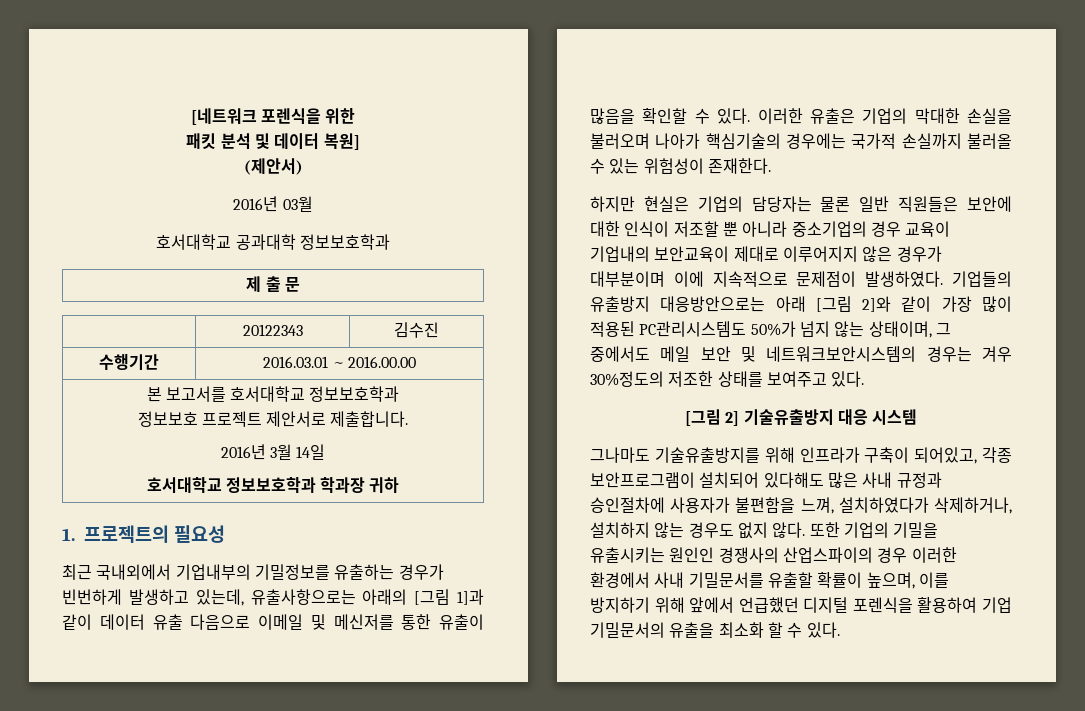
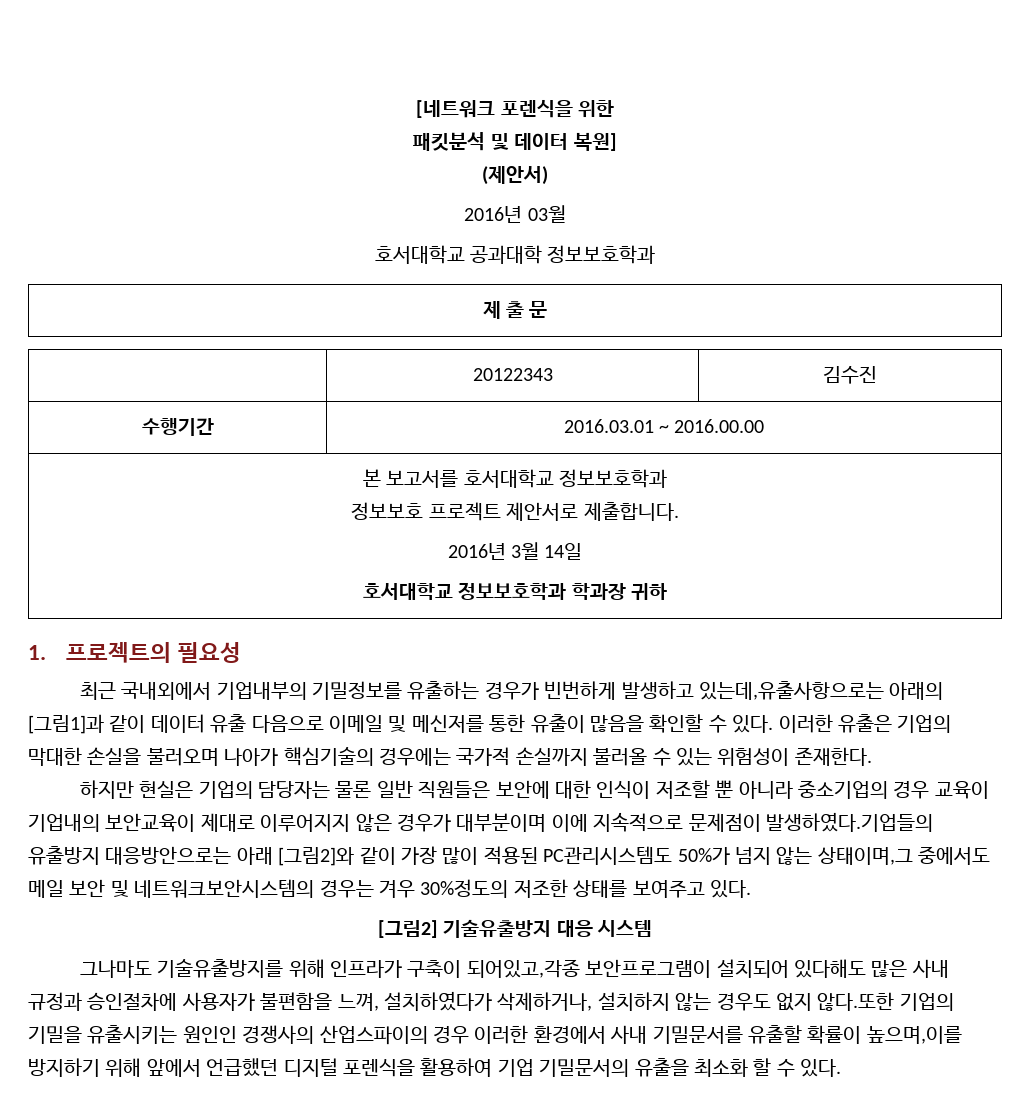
[186,133,251,149] 패킷 분석 -> [413,132,486,151] 패킷분석
[195,589,484,606] 있는데, 유출사항으로는 아래의 [그림 1]과 -> [698,681,944,700] [28,714,104,734] 있는데,유출사항으로는 아래의 [그림1]과
[865,271,1012,287] 발생하였다. 기업들의 -> [765,812,933,832] 발생하였다.기업들의
[815,296,892,312] [그림 2]와 -> [278,847,355,866] [그림2]와
[868,321,951,338] 상태이며, 그 -> [817,847,913,865] 상태이며,그
[684,409,740,426] [그림 2] -> [377,920,438,938] [그림2]
[914,447,1012,464] 되어있고, 각종 -> [466,959,580,978] 되어있고,각종
[772,522,840,538] 않다. 또한 -> [817,992,895,1011] 않다.또한
[866,572,949,589] 높으며, 이를 -> [866,1026,962,1044] 높으며,이를

